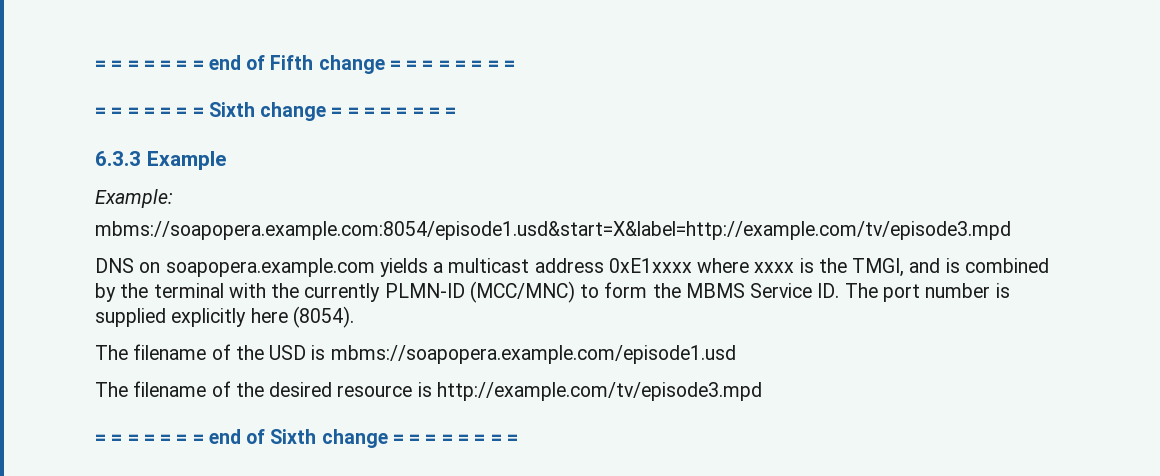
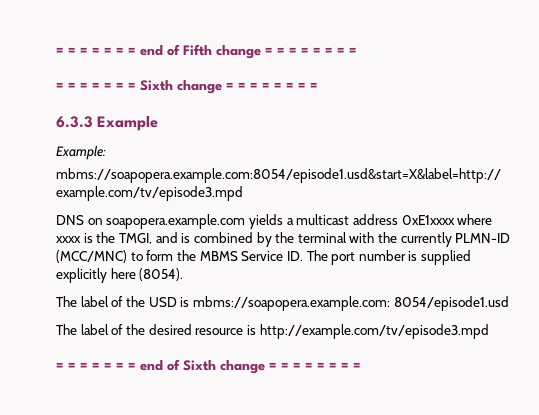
[133,344,207,360] filename -> [80,296,109,307] label
[330,345,736,364] [95,381,207,397] mbms://soapopera.example.com/episode1.usd // The filename -> [192,296,509,311] [56,324,109,335] mbms://soapopera.example.com: 8054/episode1.usd // The label

